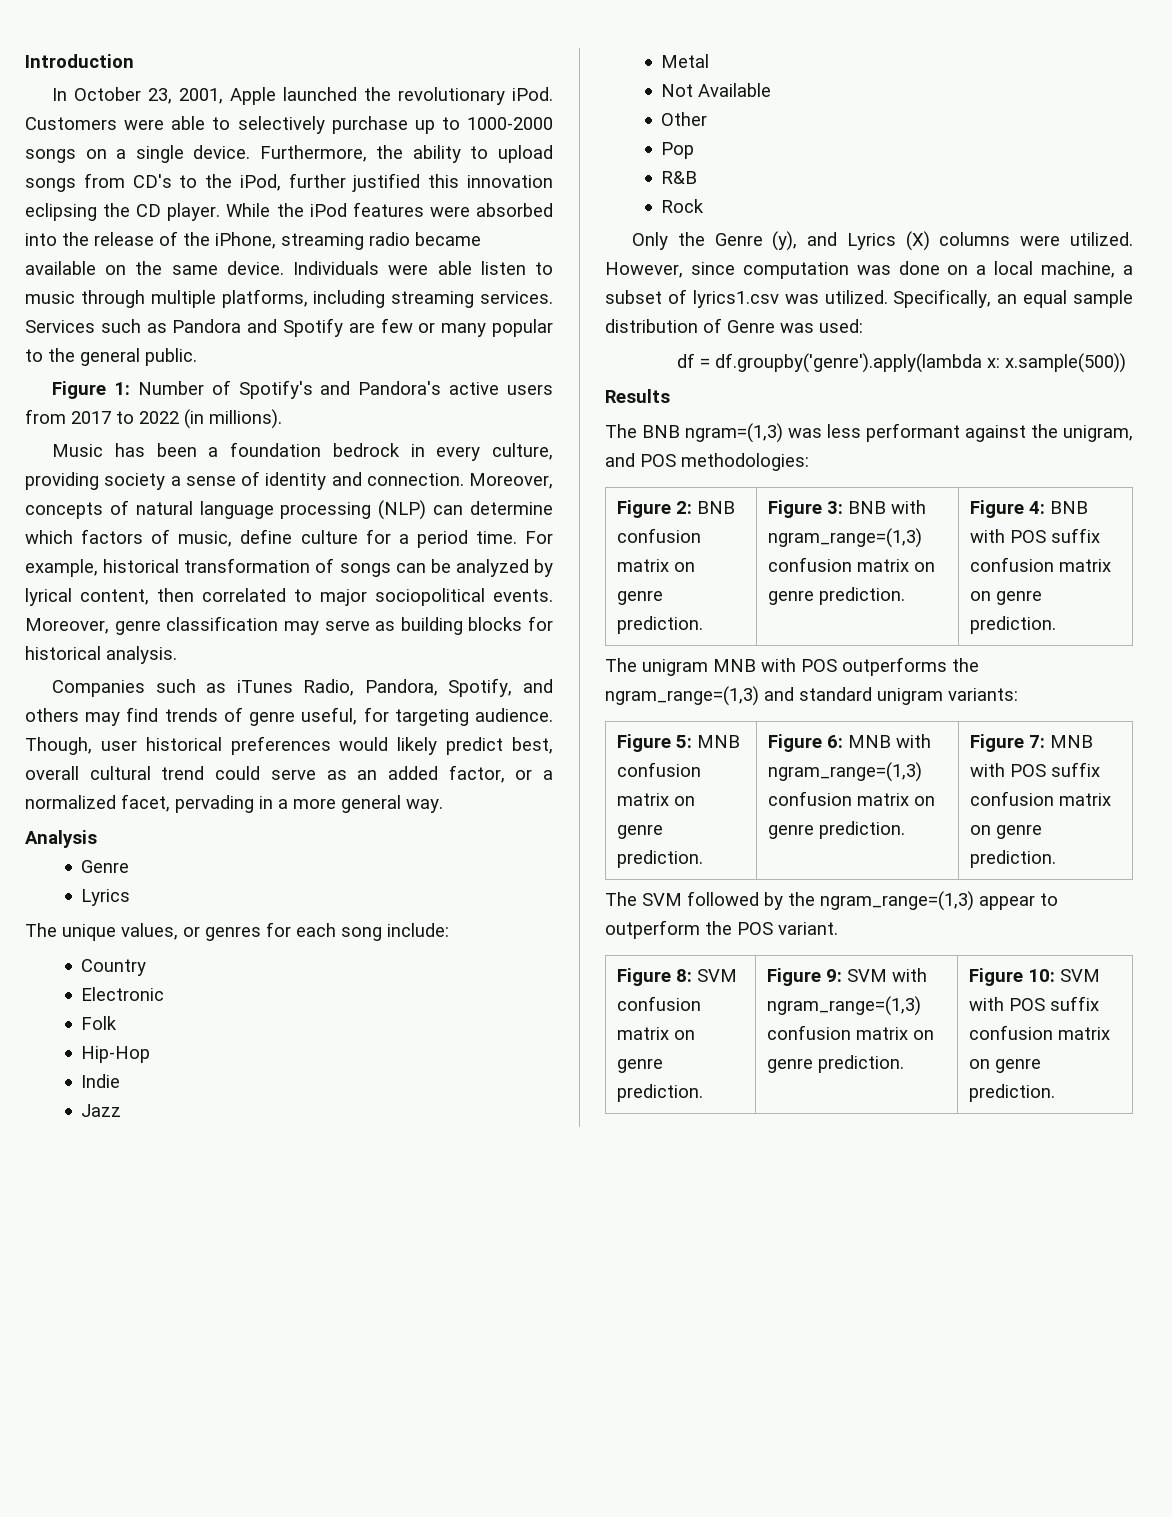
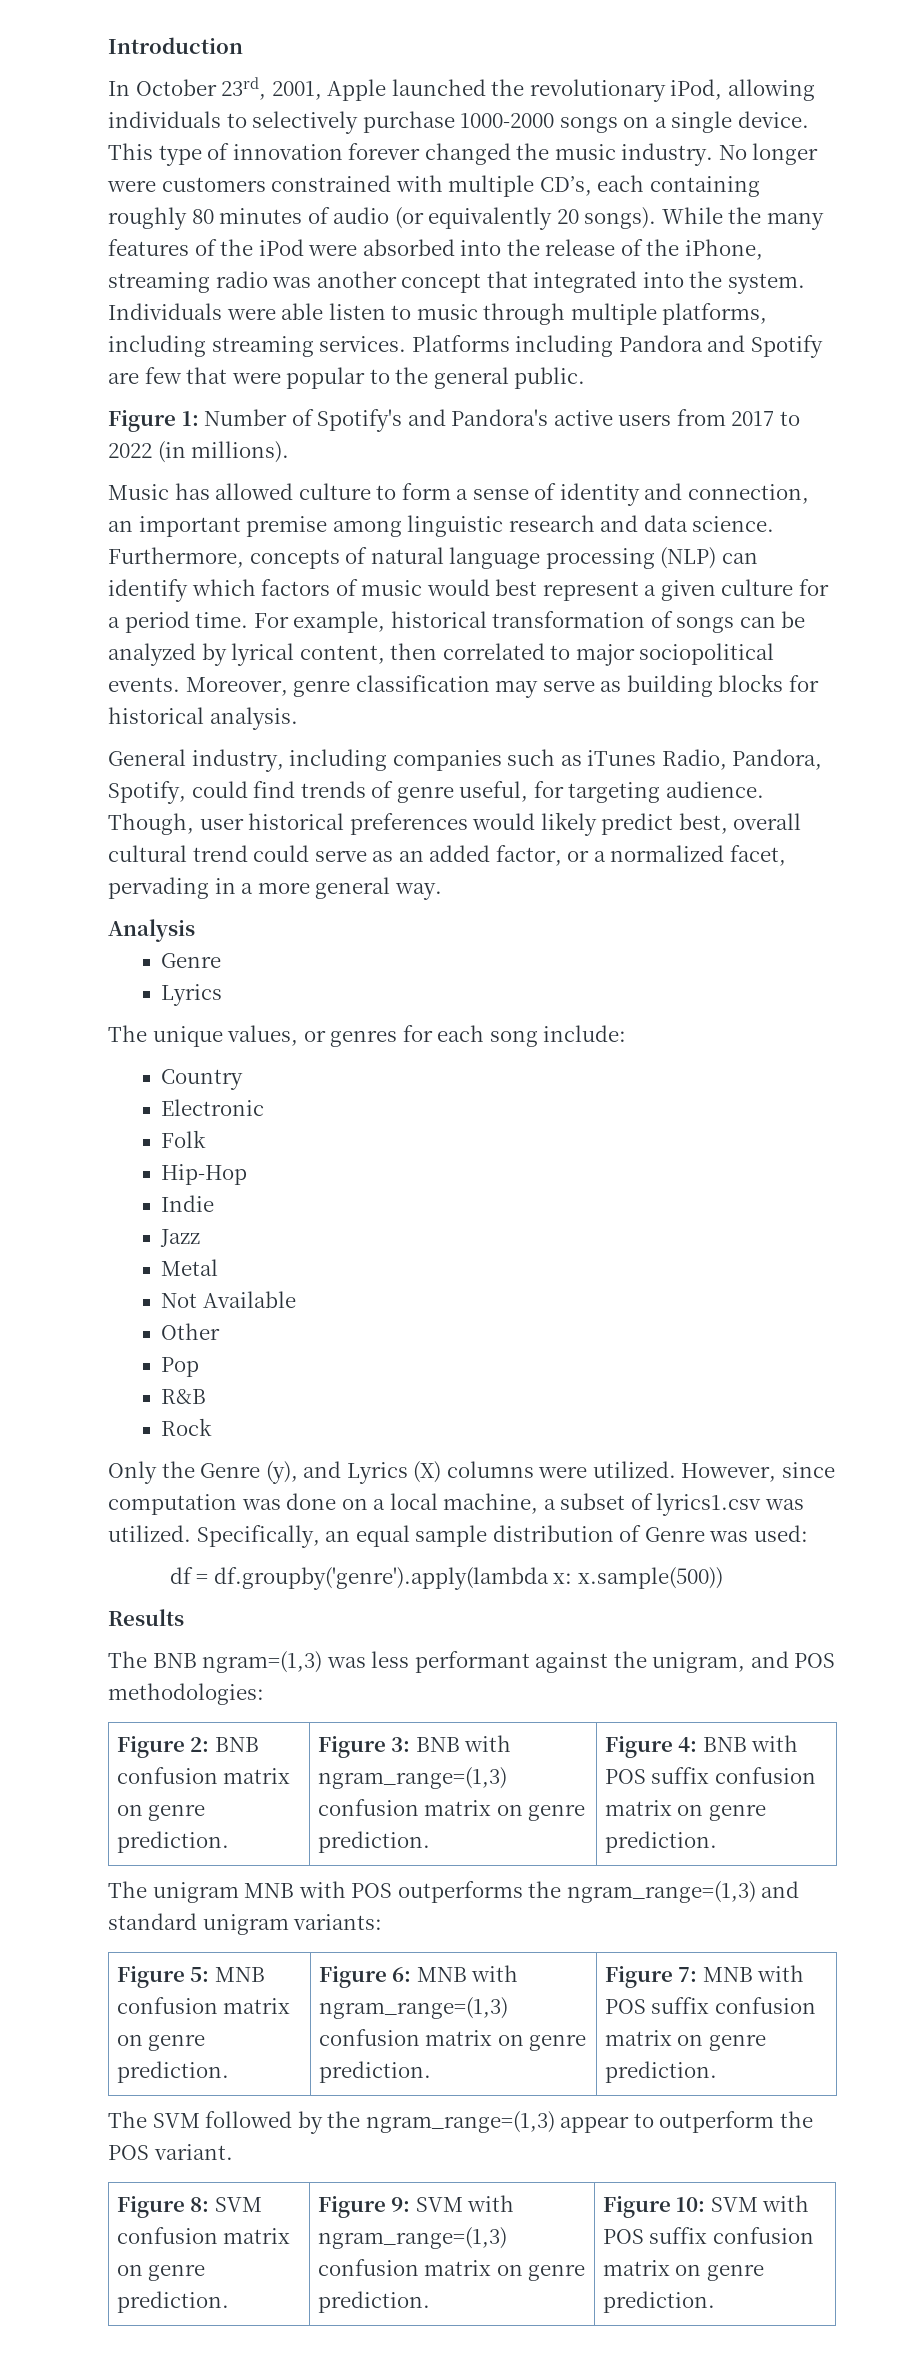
[147,88,172,104] 23, -> [221,77,267,100] 23rd,
[512,87,553,101] [25,116,206,130] iPod. Customers were able -> [670,79,815,101] [108,111,221,128] iPod, allowing individuals
[414,117,460,134] up to -> (455, 122) none
[259,145,553,163] [25,173,553,192] [25,202,424,221] Furthermore, the ability to upload songs from CD's to the iPod, further justified this innovation eclipsing the CD player. While the iPod features -> [108,143,819,166] [107,175,760,197] [108,207,824,230] [108,239,304,256] This type of innovation forever changed the music industry. No longer were customers constrained with multiple CD’s, each containing roughly 80 minutes of audio (or equivalently 20 songs). While the many features of the iPod
[415,232,481,246] [25,261,284,275] became available on the same device. -> [272,271,805,294] was another concept that integrated into the system.
[25,319,167,333] Services such as -> [411,335,614,357] Platforms including
[418,322,487,337] or many -> [186,367,281,384] that were
[156,442,553,461] [25,472,166,490] been a foundation bedrock in every culture, providing society -> [215,483,451,500] allowed culture to form
[366,473,553,489] connection. Moreover, -> [687,484,809,504] [108,515,775,537] [108,547,244,568] connection, an important premise among linguistic research and data science. Furthermore,
[469,501,553,515] determine -> [108,579,188,602] identify
[178,529,293,547] music, define -> [361,579,716,601] music would best represent a given
[51,680,145,697] Companies -> [108,749,502,772] General industry, including companies
[523,679,553,693] [25,708,121,726] and others may -> [191,781,248,798] could

